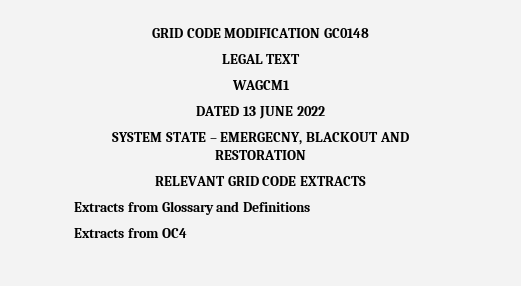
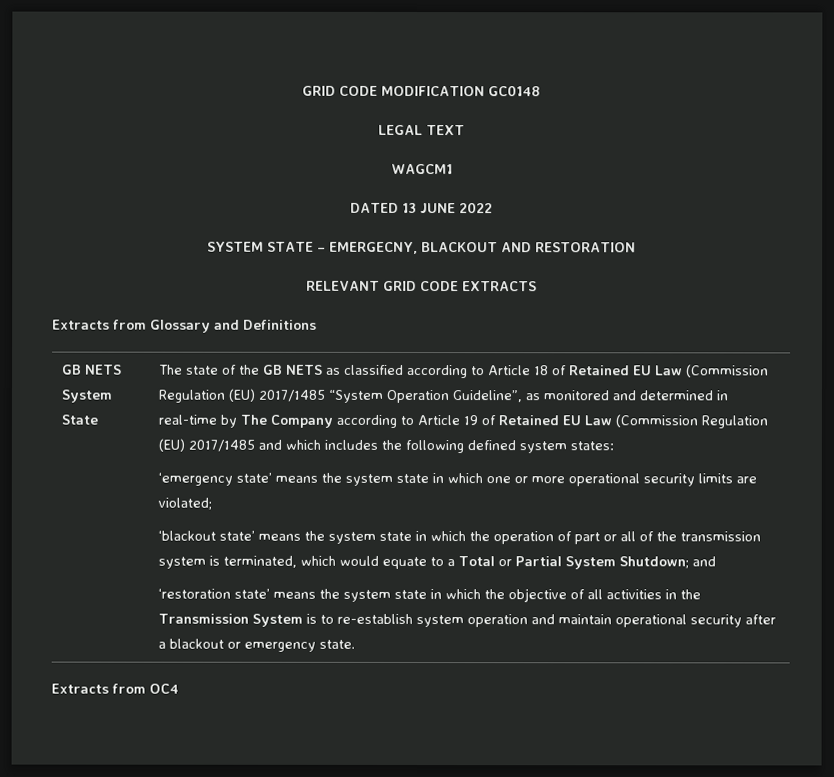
(311, 207) none -> [61,364,122,375] [60,389,112,403] [60,414,98,425] [158,364,769,379] [157,388,728,404] [157,414,768,429] [157,438,614,454] [157,472,757,487] [157,497,212,510] [157,530,761,545] [157,555,716,570] [157,588,701,603] [157,613,776,628] [157,638,355,652] // GB NETS System State | The state of the GB NETS as classified according to Article 18 of Retained EU Law (Commission Regulation (EU) 2017/1485 “System Operation Guideline”, as monitored and determined in real-time by The Company according to Article 19 of Retained EU Law (Commission Regulation (EU) 2017/1485 and which includes the following defined system states: // ‘emergency state’ means the system state in which one or more operational security limits are violated; // ‘blackout state’ means the system state in which the operation of part or all of the transmission system is terminated, which would equate to a Total or Partial System Shutdown; and // ‘restoration state’ means the system state in which the objective of all activities in the Transmission System is to re-establish system operation and maintain operational security after a blackout or emergency state.

